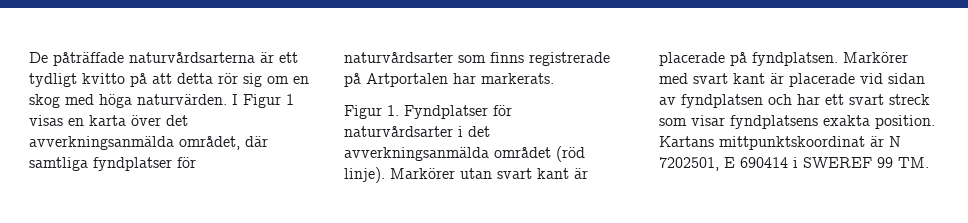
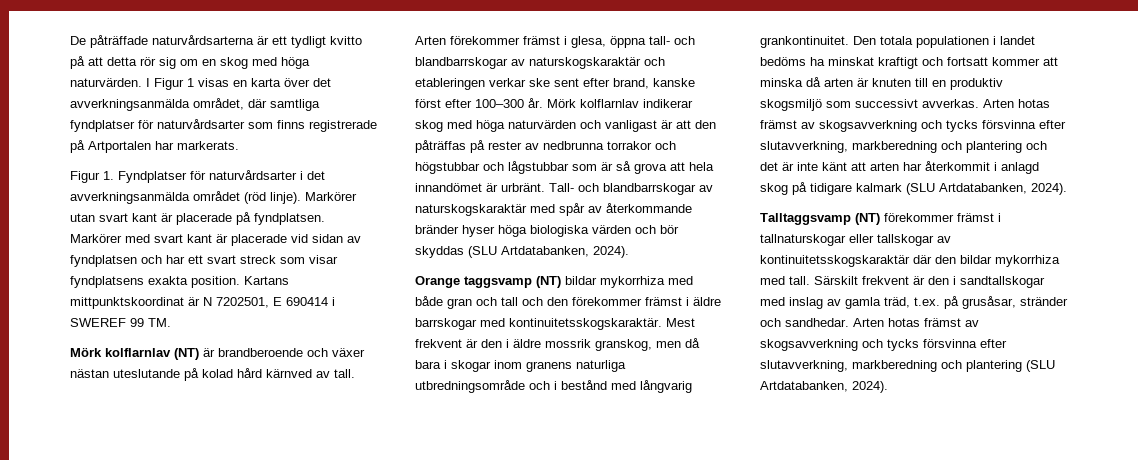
(929, 162) none -> [70,347,365,360] [70,368,355,381] [415,36,695,48] [415,57,665,69] [415,78,695,90] [415,98,693,108] [415,120,716,132] [415,140,676,153] [415,161,714,174] [415,183,713,195] [415,203,692,216] [415,225,679,237] [415,246,629,258] [415,276,693,288] [415,296,721,309] [415,318,695,330] [415,338,700,351] [415,360,626,372] [415,380,692,393] [760,36,1035,48] [760,57,1058,69] [760,77,1003,90] [760,99,1050,111] [760,120,1066,132] [760,141,1047,153] [760,161,1039,174] [760,182,1067,195] [760,213,1001,225] [760,234,951,246] [760,255,1060,267] [760,276,1045,288] [760,296,1068,309] [760,318,979,327] [760,339,1007,351] [760,360,1055,372] [760,381,888,393] // Mörk kolflarnlav (NT) är brandberoende och växer nästan uteslutande på kolad hård kärnved av tall. Arten förekommer främst i glesa, öppna tall- och blandbarrskogar av naturskogskaraktär och etableringen verkar ske sent efter brand, kanske först efter 100–300 år. Mörk kolflarnlav indikerar skog med höga naturvärden och vanligast är att den påträffas på rester av nedbrunna torrakor och högstubbar och lågstubbar som är så grova att hela innandömet är urbränt. Tall- och blandbarrskogar av naturskogskaraktär med spår av återkommande bränder hyser höga biologiska värden och bör skyddas (SLU Artdatabanken, 2024). // Orange taggsvamp (NT) bildar mykorrhiza med både gran och tall och den förekommer främst i äldre barrskogar med kontinuitetsskogskaraktär. Mest frekvent är den i äldre mossrik granskog, men då bara i skogar inom granens naturliga utbredningsområde och i bestånd med långvarig grankontinuitet. Den totala populationen i landet bedöms ha minskat kraftigt och fortsatt kommer att minska då arten är knuten till en produktiv skogsmiljö som successivt avverkas. Arten hotas främst av skogsavverkning och tycks försvinna efter slutavverkning, markberedning och plantering och det är inte känt att arten har återkommit i anlagd skog på tidigare kalmark (SLU Artdatabanken, 2024). // Talltaggsvamp (NT) förekommer främst i tallnaturskogar eller tallskogar av kontinuitetsskogskaraktär där den bildar mykorrhiza med tall. Särskilt frekvent är den i sandtallskogar med inslag av gamla träd, t.ex. på grusåsar, stränder och sandhedar. Arten hotas främst av skogsavverkning och tycks försvinna efter slutavverkning, markberedning och plantering (SLU Artdatabanken, 2024).

